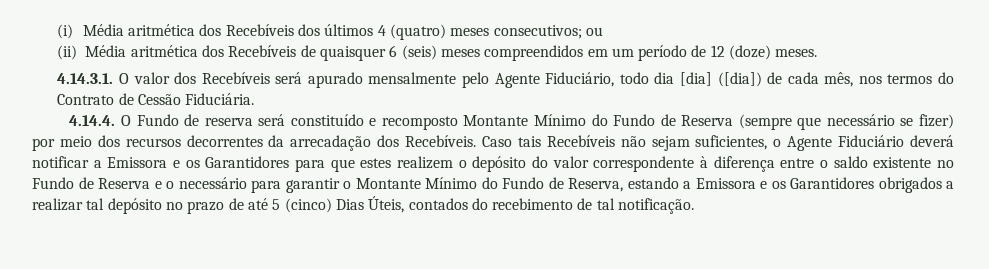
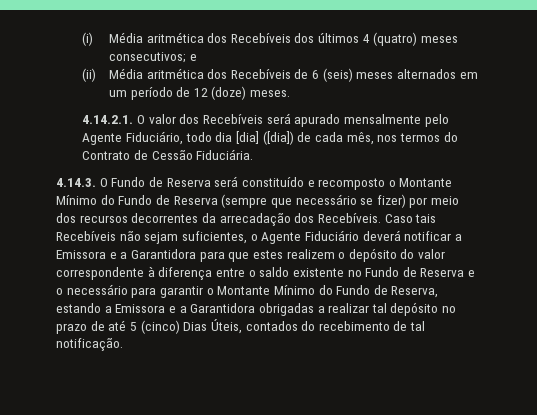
[585,27,603,36] ou -> [189,54,197,61] e
[319,46,386,61] quaisquer -> (309, 74) none
[484,45,584,61] compreendidos -> [397,69,457,79] alternados
[57,73,114,84] 4.14.3.1. -> [82,115,134,124] 4.14.2.1.
[69,115,116,126] 4.14.4. -> [56,178,96,187] 4.14.3.
[204,118,253,126] reserva -> [166,178,211,187] Reserva
(458, 123) none -> [388,180,396,187] o
[185,156,290,168] os Garantidores -> [120,249,196,259] a Garantidora
[771,177,942,193] os Garantidores obrigados -> [179,303,314,316] a Garantidora obrigadas

